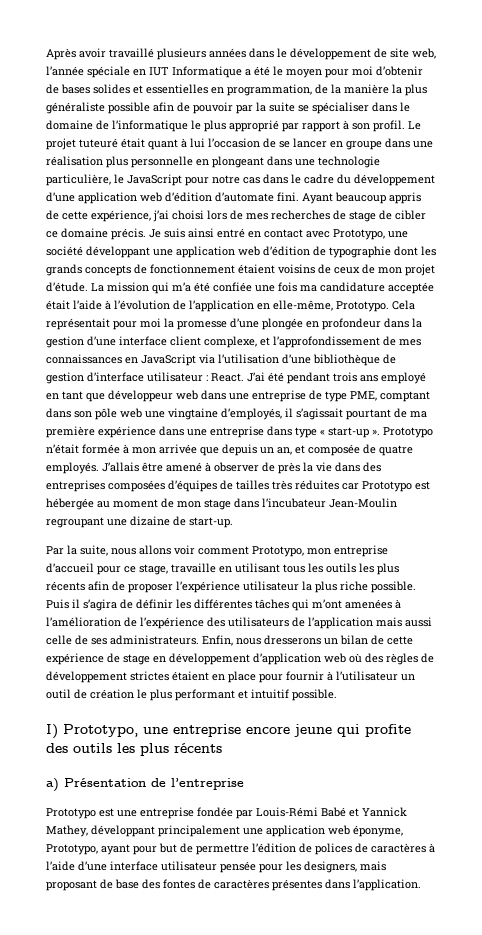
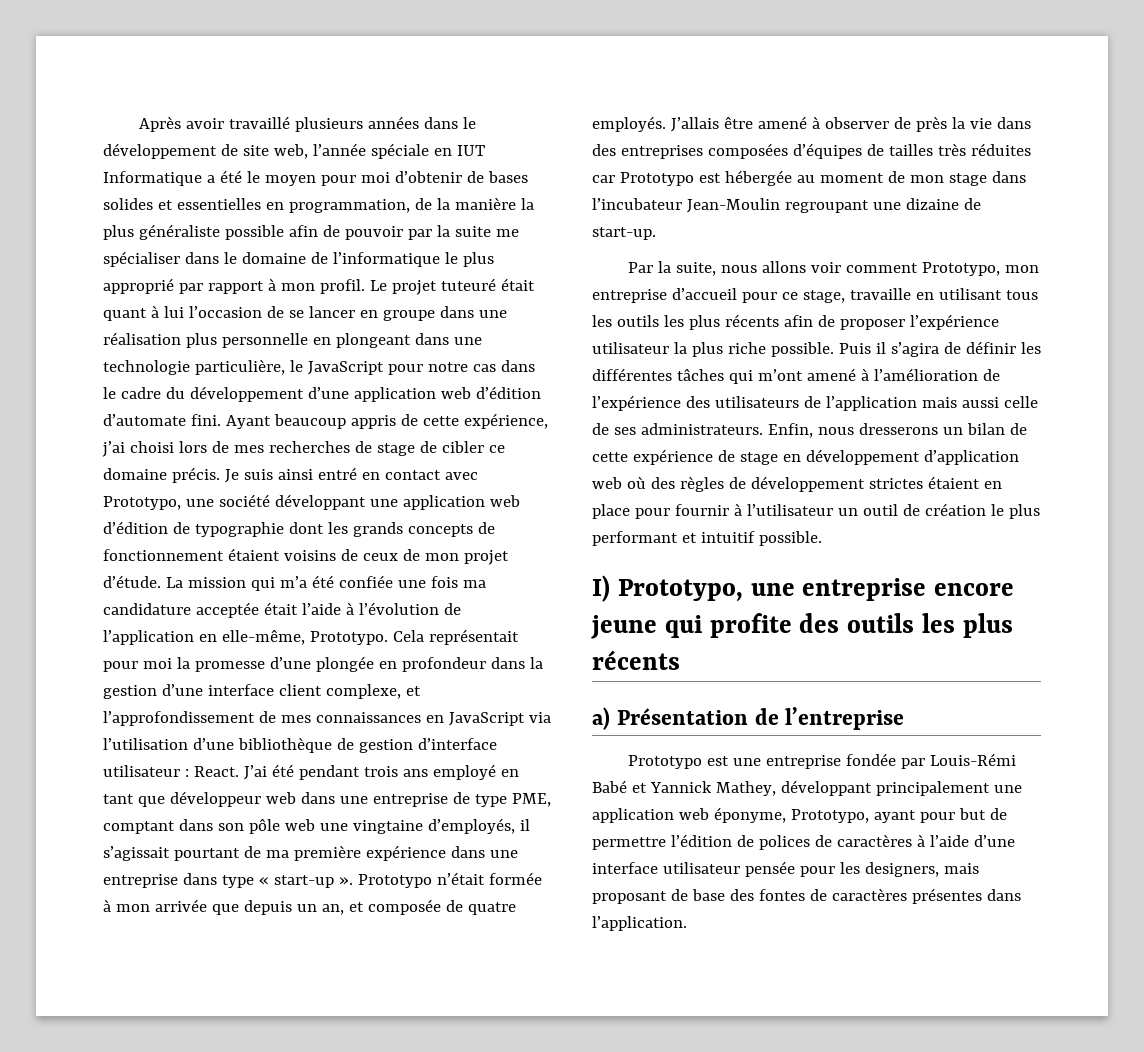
[298,105,309,112] se -> [495,229,519,237] me
[352,123,370,130] son -> [280,283,315,291] mon
[345,599,392,609] amenées -> [806,368,856,381] amené

